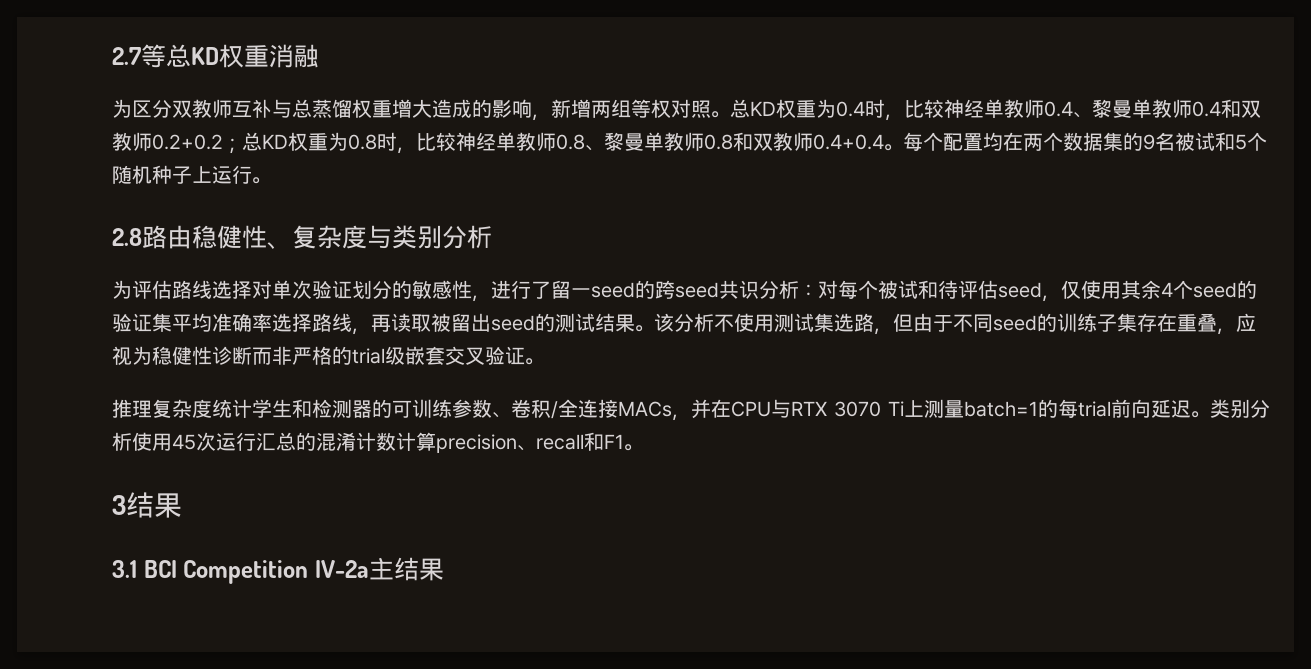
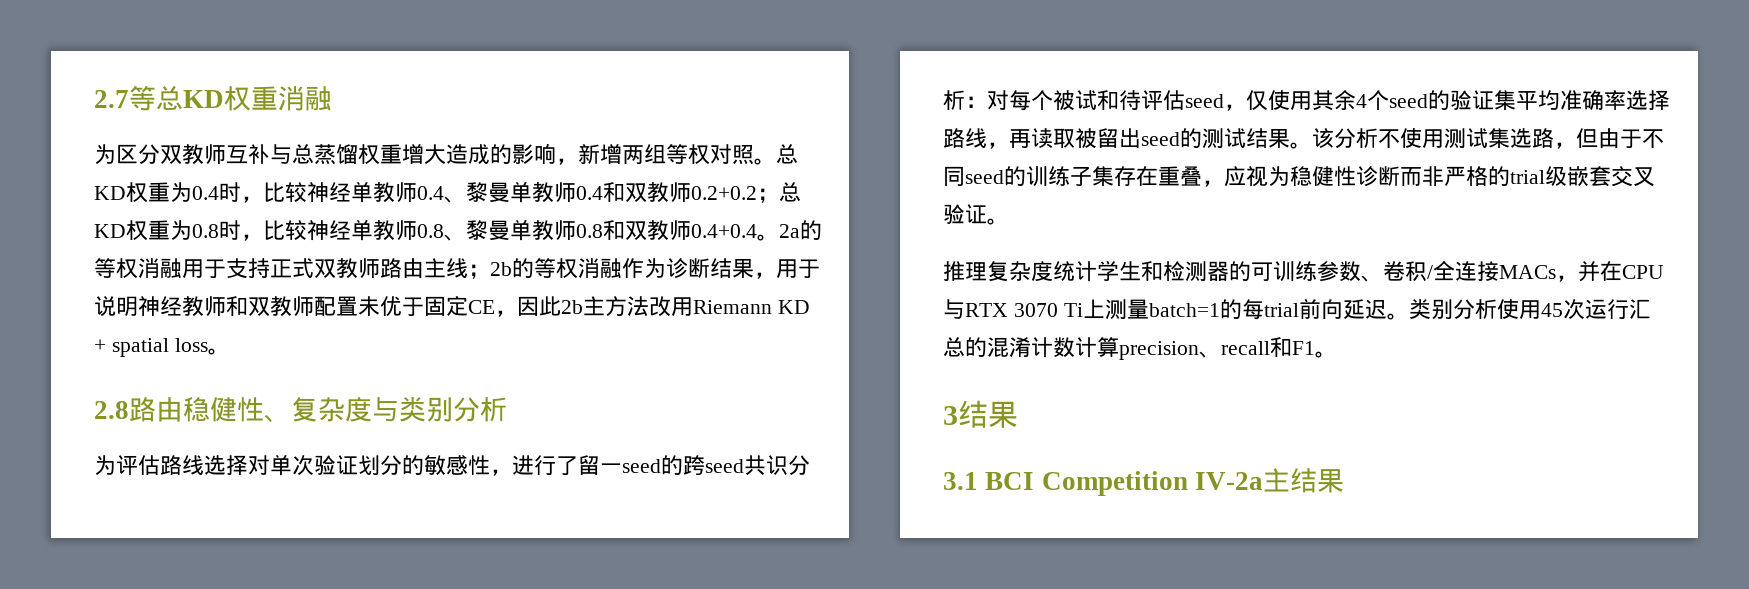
[903,132,1267,151] [112,165,252,184] 每个配置均在两个数据集的9名被试和5个随机种子上运行 -> [779,220,822,240] [94,258,820,279] [94,296,810,317] [94,338,208,357] 2a的等权消融用于支持正式双教师路由主线；2b的等权消融作为诊断结果，用于说明神经教师和双教师配置未优于固定CE，因此2b主方法改用Riemann KD + spatial loss

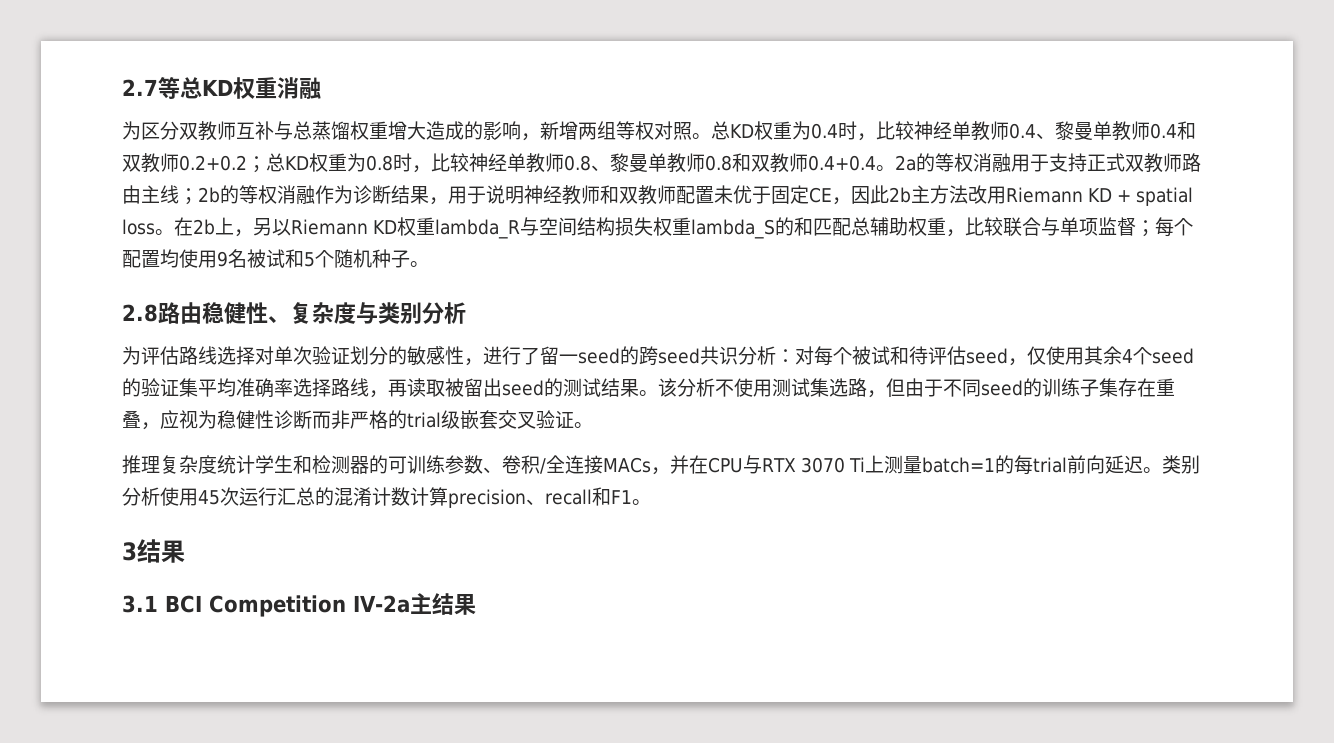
(230, 351) none -> [174,217,1194,239] [122,249,429,268] 在2b上，另以Riemann KD权重lambda_R与空间结构损失权重lambda_S的和匹配总辅助权重，比较联合与单项监督；每个配置均使用9名被试和5个随机种子。

